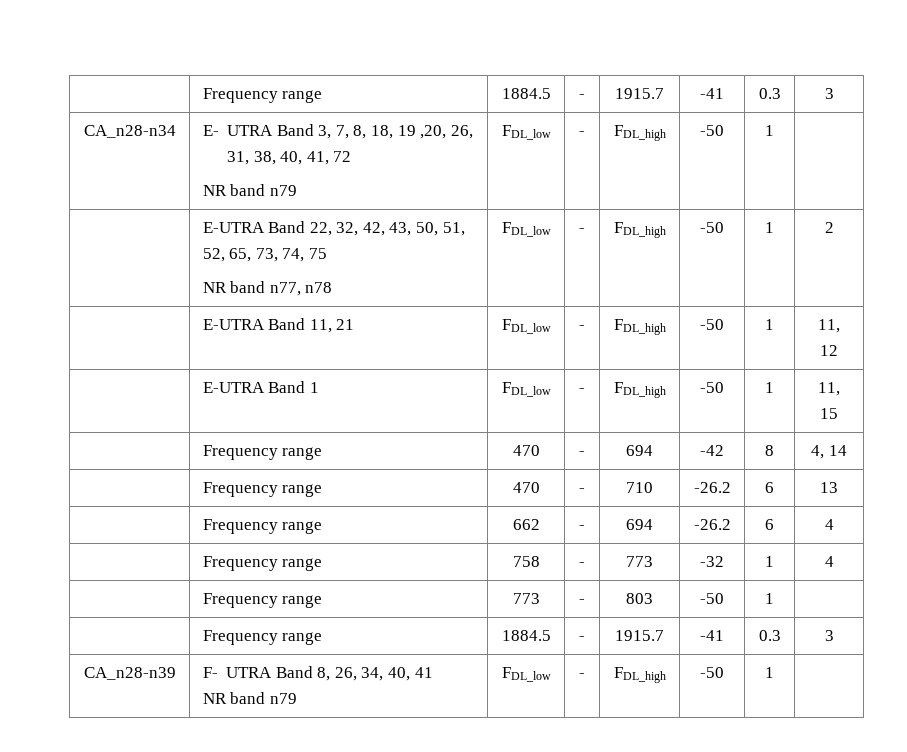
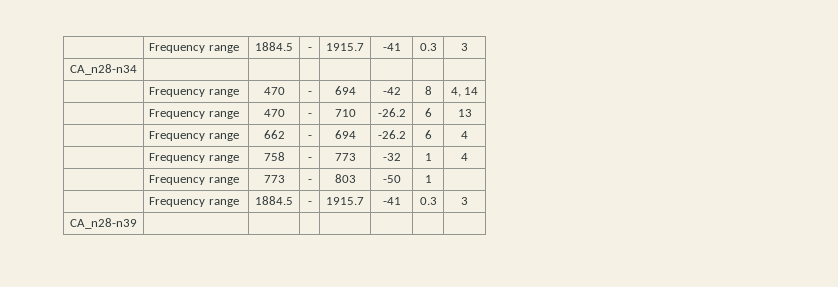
[202,124,473,139] [227,151,352,165] [202,184,297,196] [501,125,551,140] [579,131,585,136] [613,125,666,141] [699,125,724,136] [765,125,774,136] [202,221,465,236] [202,248,327,262] [202,281,333,296] [501,222,551,237] [579,228,585,233] [613,222,666,238] [699,222,724,233] [765,222,774,233] [824,222,834,233] [202,318,355,333] [501,319,551,334] [579,325,585,330] [613,319,666,335] [699,319,724,330] [765,319,774,330] [817,319,840,333] [819,345,838,356] [202,381,319,393] [501,382,551,397] [579,388,585,393] [613,382,666,398] [699,382,724,393] [765,382,774,393] [817,382,840,396] [819,408,838,419] E- UTRA Band 3, 7, 8, 18, 19 ,20, 26, 31, 38, 40, 41, 72 // NR band n79 | FDL_low | - | FDL_high | -50 | 1 | // | E-UTRA Band 22, 32, 42, 43, 50, 51, 52, 65, 73, 74, 75 // NR band n77, n78 | FDL_low | - | FDL_high | -50 | 1 | 2 // | E-UTRA Band 11, 21 | FDL_low | - | FDL_high | -50 | 1 | 11, 12 // | E-UTRA Band 1 | FDL_low | - | FDL_high | -50 | 1 | 11, 15 -> (137, 69) | | | | | |
[202,666,433,681] [202,692,297,704] [501,667,551,682] [579,673,585,678] [613,667,666,683] [699,667,724,678] [765,667,774,678] F- UTRA Band 8, 26, 34, 40, 41 // NR band n79 | FDL_low | - | FDL_high | -50 | 1 -> (137, 223) | | | | |

